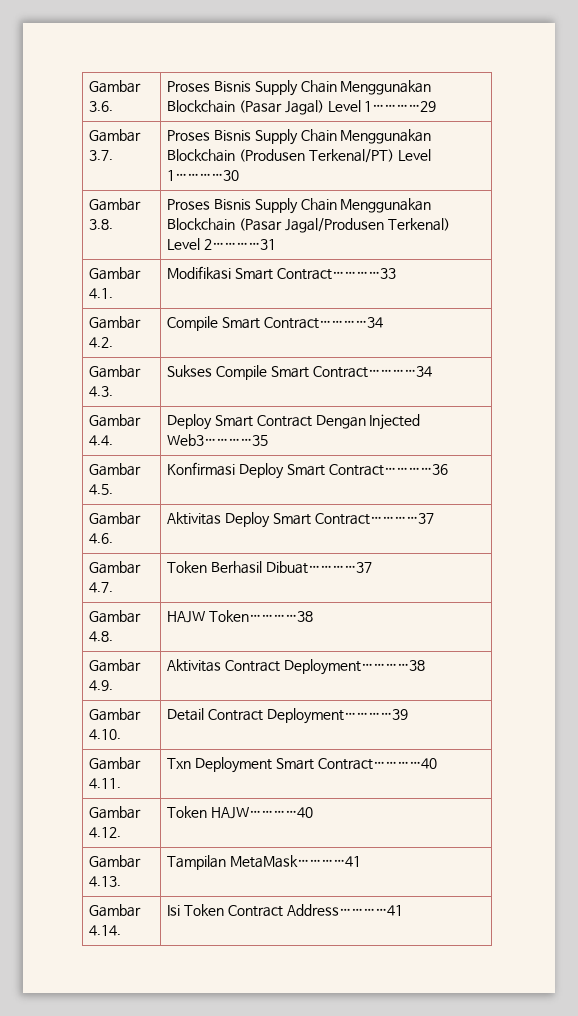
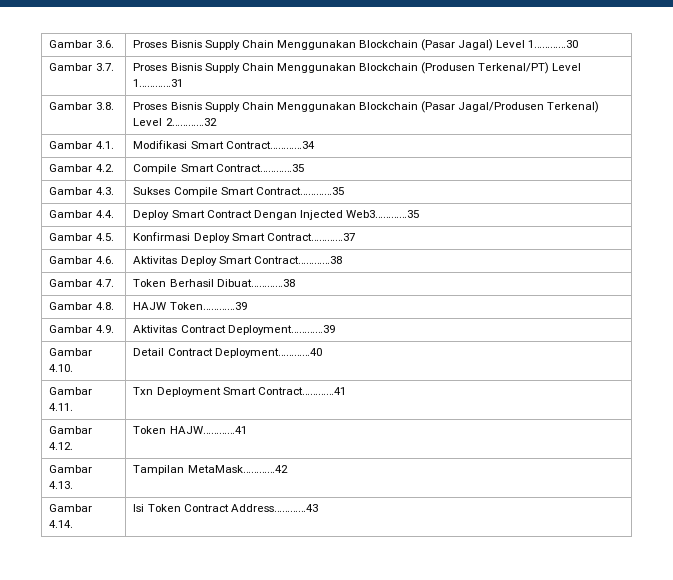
[364,101,437,112] 1…………29 -> [528,40,579,48] 1…………30
[167,170,240,181] 1…………30 -> [133,79,184,87] 1…………31
[203,239,276,250] 2…………31 -> [165,118,217,126] 2…………32
[276,268,396,280] Contract…………33 -> [225,141,315,149] Contract…………34
[263,317,383,329] Contract…………34 -> [215,164,304,172] Contract…………35
[312,366,432,378] Contract…………34 -> [255,187,344,195] Contract…………35
[328,464,448,476] Contract…………36 -> [266,233,355,241] Contract…………37
[314,513,434,525] Contract…………37 -> [253,256,342,264] Contract…………38
[265,561,372,574] Dibuat…………37 -> [216,279,295,287] Dibuat…………38
[208,610,313,622] Token…………38 -> [169,302,247,310] Token…………39
[283,659,425,675] Deployment…………38 -> [227,325,335,335] Deployment…………39
[266,708,408,724] Deployment…………39 -> [214,348,322,358] Deployment…………40
[317,758,437,770] Contract…………40 -> [257,387,346,395] Contract…………41
[210,807,313,819] HAJW…………40 -> [169,426,247,434] HAJW…………41
[229,855,361,868] MetaMask…………41 -> [187,465,288,473] MetaMask…………42
[286,904,403,916] Address…………41 -> [230,504,318,512] Address…………43

